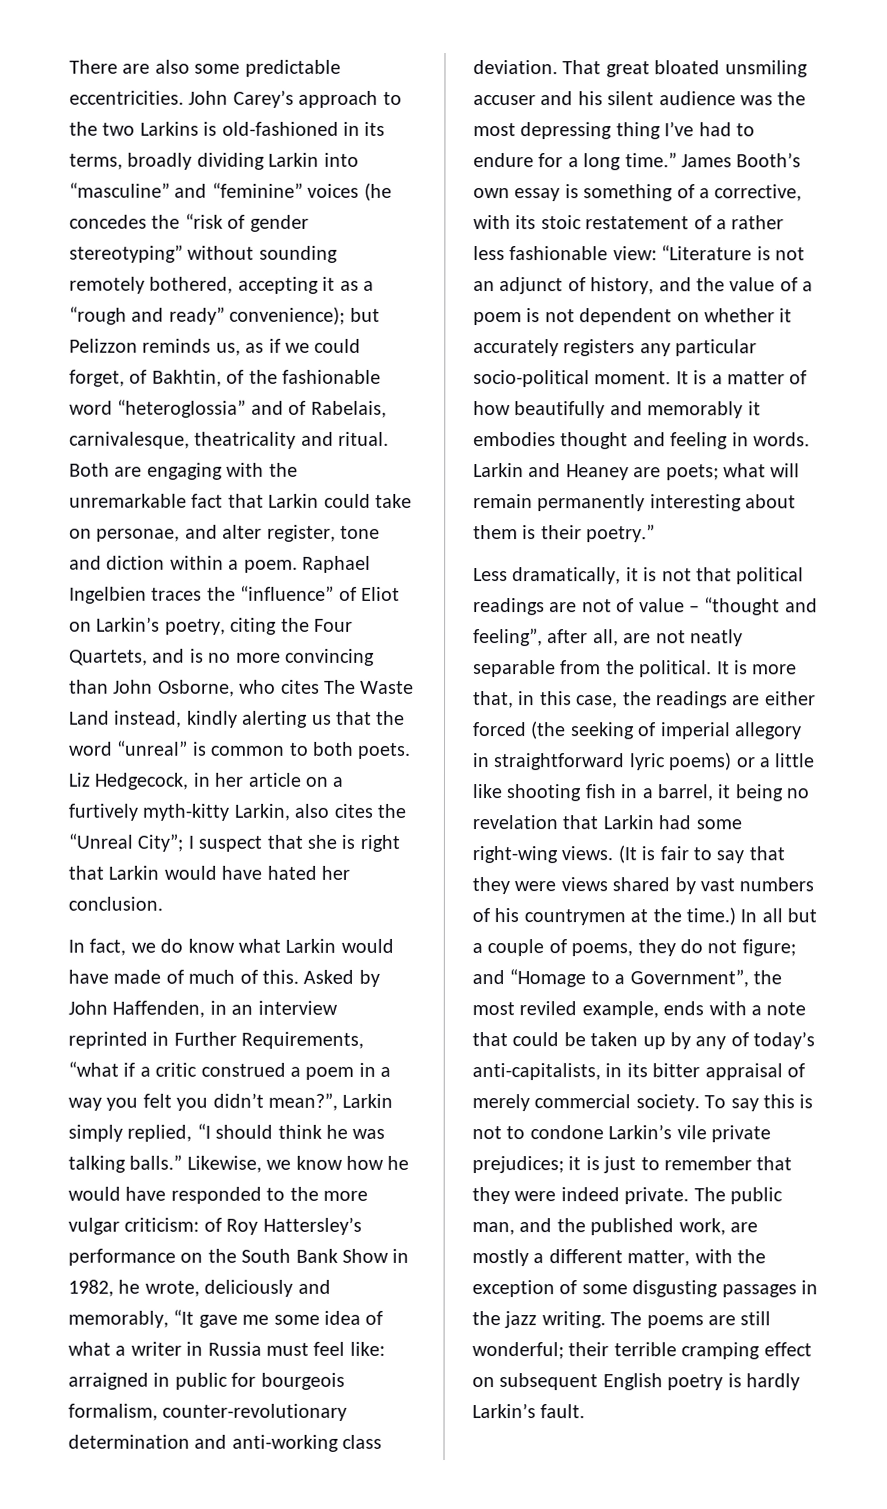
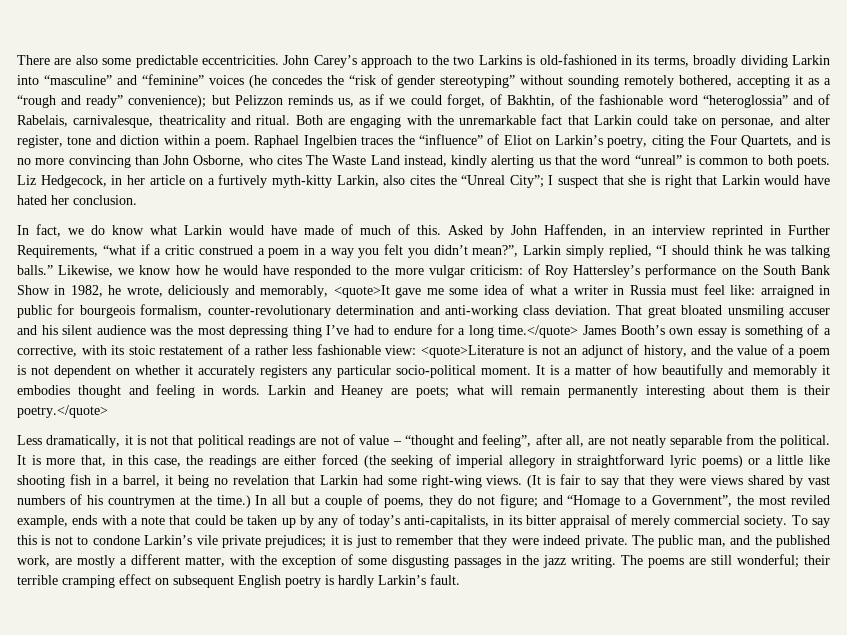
[173,1309,195,1325] “It -> [333,285,390,298] <quote>It
[624,152,677,168] time.” -> [498,325,579,338] time.</quote>
[661,245,753,261] “Literature -> [420,345,524,358] <quote>Literature
[586,524,656,543] poetry.” -> [17,405,108,418] poetry.</quote>

